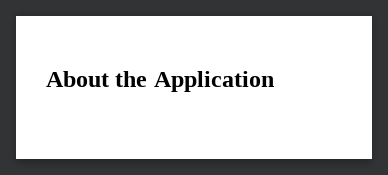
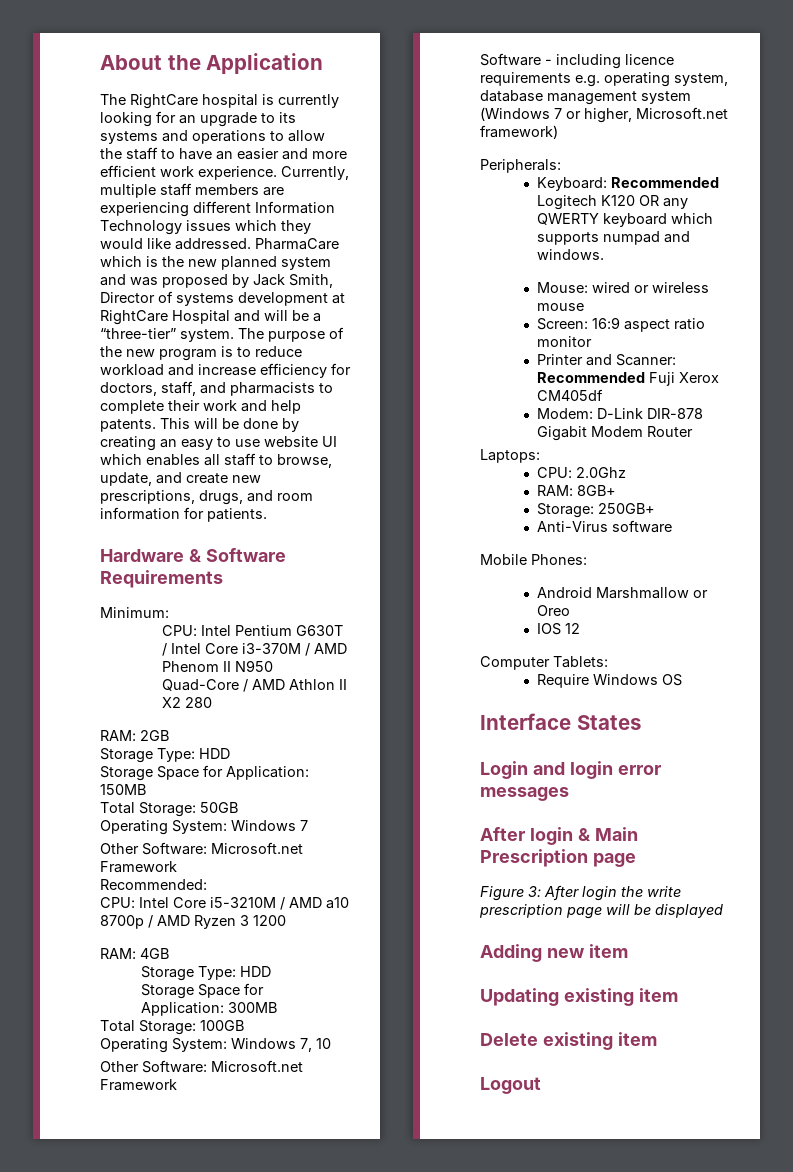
(274, 81) none -> [100,94,339,109] [100,111,296,127] [100,130,325,144] [100,147,347,160] [100,165,349,180] [100,183,284,198] [100,201,335,217] [100,220,311,235] [100,238,339,250] [100,256,331,270] [100,274,333,288] [100,291,345,306] [100,310,321,325] [100,327,344,342] [100,346,302,361] [100,363,351,378] [100,381,333,396] [100,400,301,414] [100,418,299,432] [100,436,337,451] [100,453,332,468] [100,472,261,486] [100,490,313,505] [100,507,267,522] [100,548,286,562] [100,570,223,588] [100,607,169,618] [161,625,343,636] [161,643,347,656] [161,660,273,672] [161,679,347,692] [161,697,212,708] [100,730,169,741] [100,748,230,763] [100,765,309,781] [100,784,146,795] [100,802,238,817] [100,820,308,835] [100,842,303,855] [100,861,177,873] [100,879,207,890] [100,897,349,910] [100,915,286,929] [100,948,169,959] [141,966,272,981] [141,983,265,999] [141,1002,278,1016] [100,1020,244,1035] [100,1038,331,1053] [100,1060,303,1073] [100,1079,177,1091] [480,53,674,69] [480,72,728,87] [480,90,691,105] [480,107,728,123] [480,125,558,139] [480,159,561,173] [536,177,719,191] [536,195,688,210] [536,213,713,227] [536,231,690,245] [536,249,604,260] [536,282,709,293] [536,303,584,311] [536,317,705,332] [536,336,592,347] [536,354,676,366] [536,372,719,386] [536,389,603,401] [536,408,703,419] [536,426,693,441] [480,449,540,463] [536,467,626,478] [536,485,616,496] [536,503,655,518] [536,520,672,533] [480,554,587,565] [536,587,708,599] [536,605,570,616] [536,623,580,635] [480,656,608,670] [536,674,682,688] [480,713,641,730] [480,761,661,779] [480,787,569,801] [480,827,638,845] [480,849,636,867] [480,885,681,901] [479,904,723,919] [480,944,628,962] [480,988,678,1006] [480,1032,657,1050] [480,1077,541,1094] // The RightCare hospital is currently looking for an upgrade to its systems and operations to allow the staff to have an easier and more efficient work experience. Currently, multiple staff members are experiencing different Information Technology issues which they would like addressed. PharmaCare which is the new planned system and was proposed by Jack Smith, Director of systems development at RightCare Hospital and will be a “three-tier” system. The purpose of the new program is to reduce workload and increase efficiency for doctors, staff, and pharmacists to complete their work and help patents. This will be done by creating an easy to use website UI which enables all staff to browse, update, and create new prescriptions, drugs, and room information for patients. // Hardware & Software Requirements // Minimum: // CPU: Intel Pentium G630T / Intel Core i3-370M / AMD Phenom II N950 Quad-Core / AMD Athlon II X2 280 // RAM: 2GB // Storage Type: HDD // Storage Space for Application: 150MB // Total Storage: 50GB // Operating System: Windows 7 // Other Software: Microsoft.net Framework // Recommended: // CPU: Intel Core i5-3210M / AMD a10 8700p / AMD Ryzen 3 1200 // RAM: 4GB // Storage Type: HDD // Storage Space for Application: 300MB // Total Storage: 100GB // Operating System: Windows 7, 10 // Other Software: Microsoft.net Framework // Software - including licence requirements e.g. operating system, database management system (Windows 7 or higher, Microsoft.net framework) // Peripherals: // Keyboard: Recommended Logitech K120 OR any QWERTY keyboard which supports numpad and windows. // Mouse: wired or wireless mouse // Screen: 16:9 aspect ratio monitor // Printer and Scanner: Recommended Fuji Xerox CM405df // Modem: D-Link DIR-878 Gigabit Modem Router // Laptops: // CPU: 2.0Ghz // RAM: 8GB+ // Storage: 250GB+ // Anti-Virus software // Mobile Phones: // Android Marshmallow or Oreo // IOS 12 // Computer Tablets: // Require Windows OS // Interface States // Login and login error messages // After login & Main Prescription page // Figure 3: After login the write prescription page will be displayed // Adding new item // Updating existing item // Delete existing item // Logout

